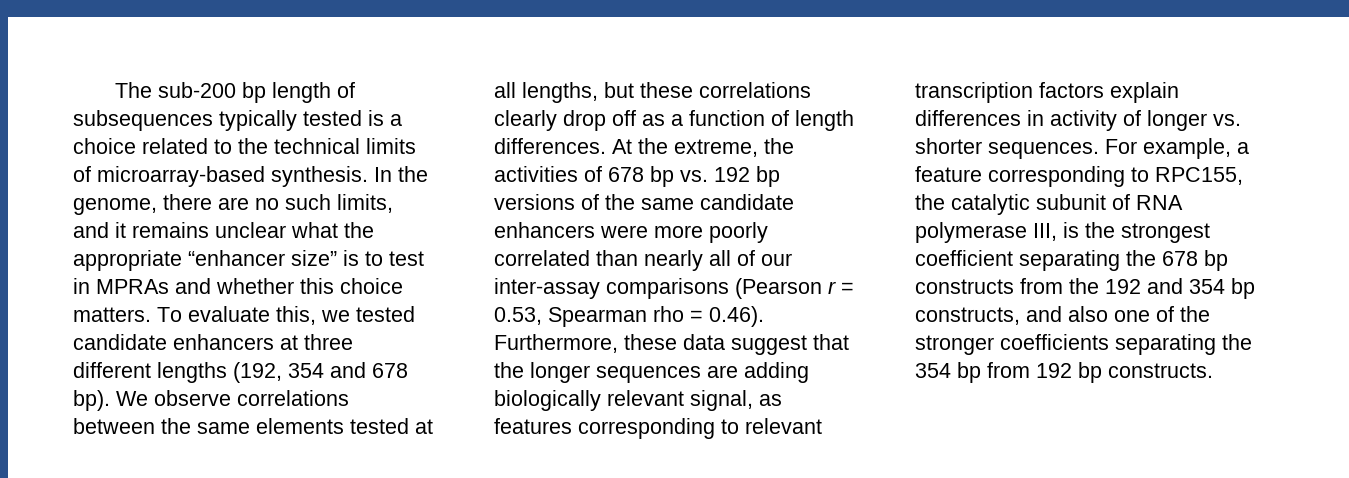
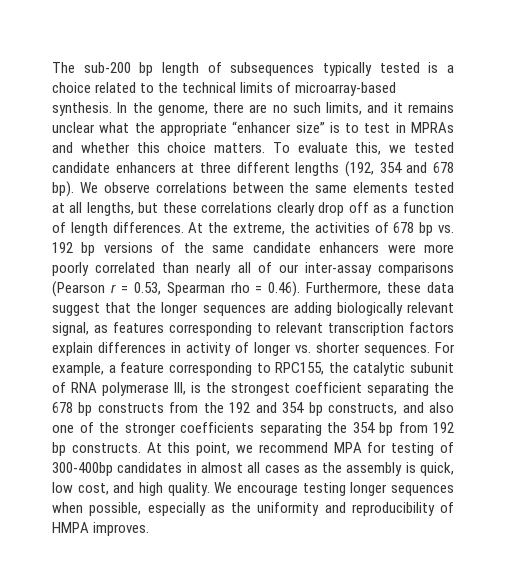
(1213, 370) none -> [146,442,455,456] [52,462,455,476] [52,482,454,496] [52,502,454,516] [52,522,150,536] At this point, we recommend MPA for testing of 300-400bp candidates in almost all cases as the assembly is quick, low cost, and high quality. We encourage testing longer sequences when possible, especially as the uniformity and reproducibility of HMPA improves.

